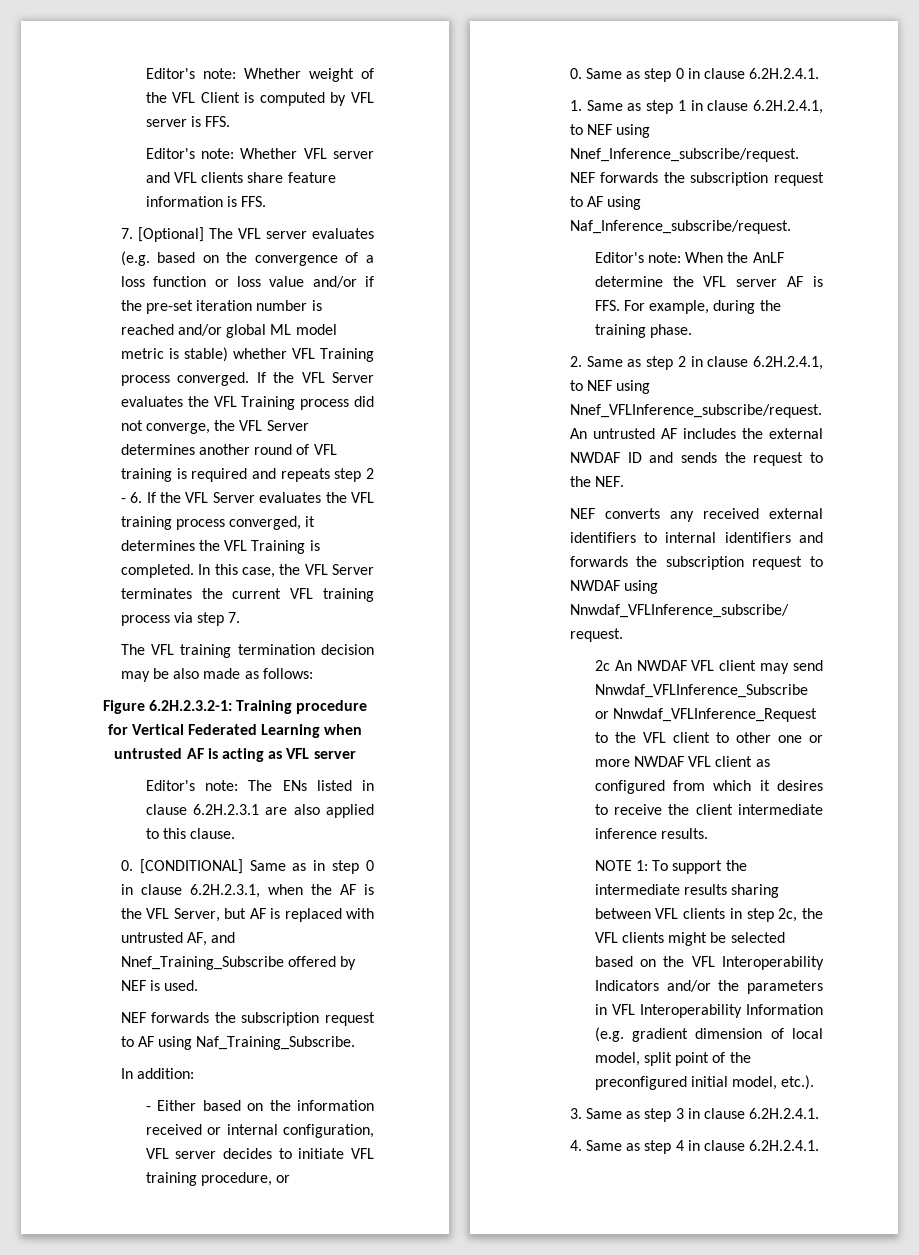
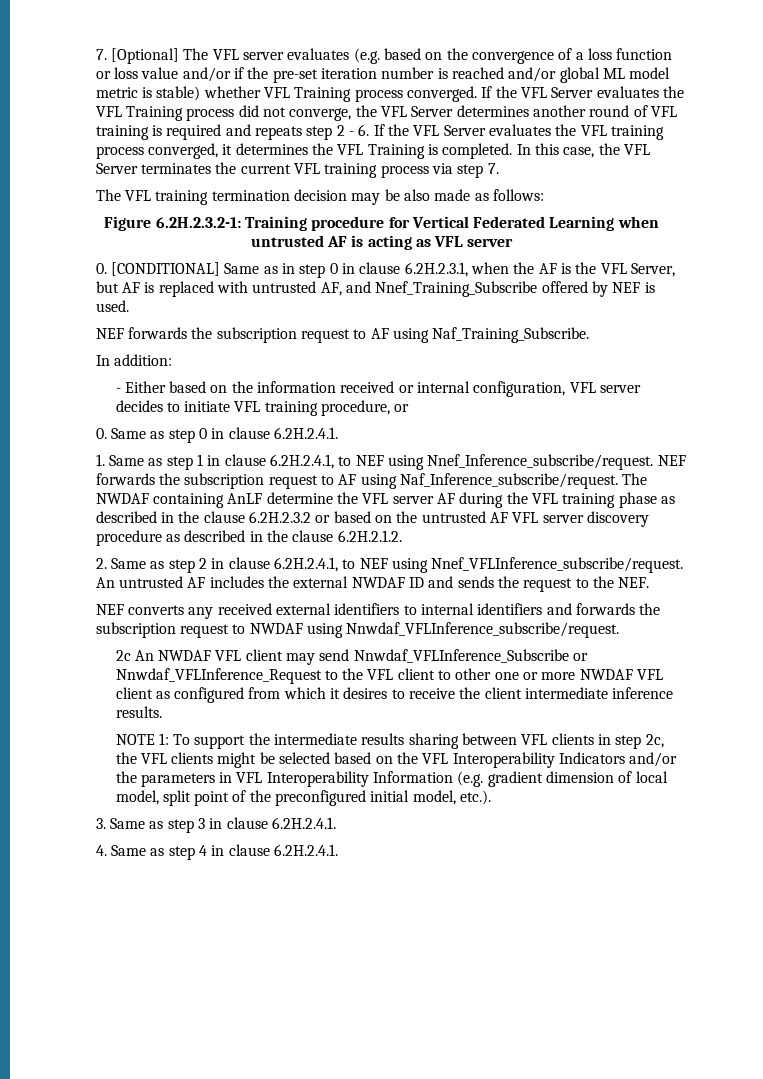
[145,68,374,82] [145,92,374,106] [145,116,231,127] [145,148,374,159] [145,172,336,183] [145,196,267,207] Editor's note: Whether weight of the VFL Client is computed by VFL server is FFS. // Editor's note: Whether VFL server and VFL clients share feature information is FFS. // -> (95, 54) none
[145,780,374,791] [145,804,374,818] [145,828,236,839] // Editor's note: The ENs listed in clause 6.2H.2.3.1 are also applied to this clause. -> (514, 242) none
[594,252,749,263] // Editor's note: When the -> [622,473,648,485] [95,493,225,508] The NWDAF containing
[813,276,823,287] [594,300,781,314] [594,324,692,338] is FFS. For example, during the training phase. -> [459,492,675,508] [95,511,649,527] [95,530,402,546] during the VFL training phase as described in the clause 6.2H.2.3.2 or based on the untrusted AF VFL server discovery procedure as described in the clause 6.2H.2.1.2.

